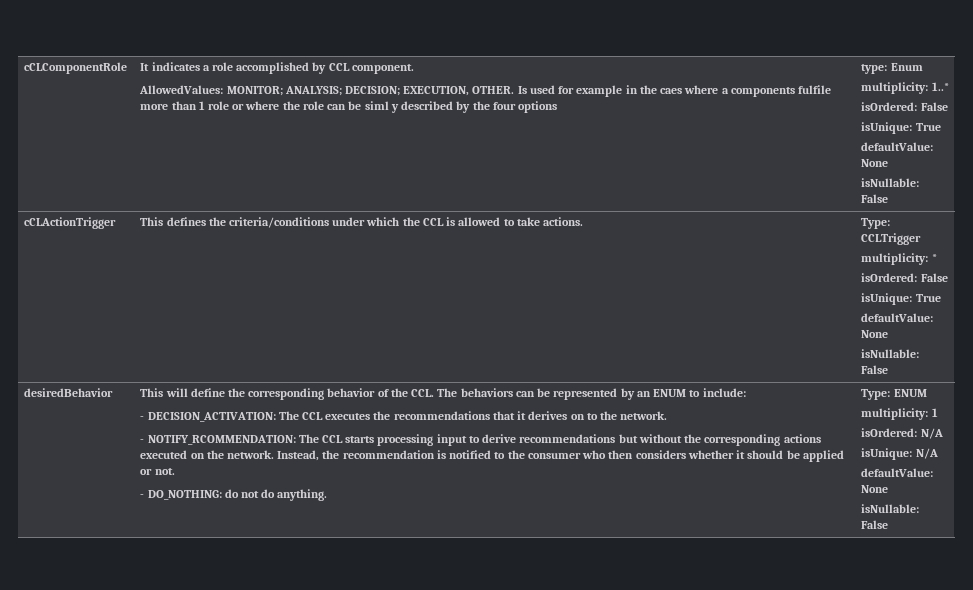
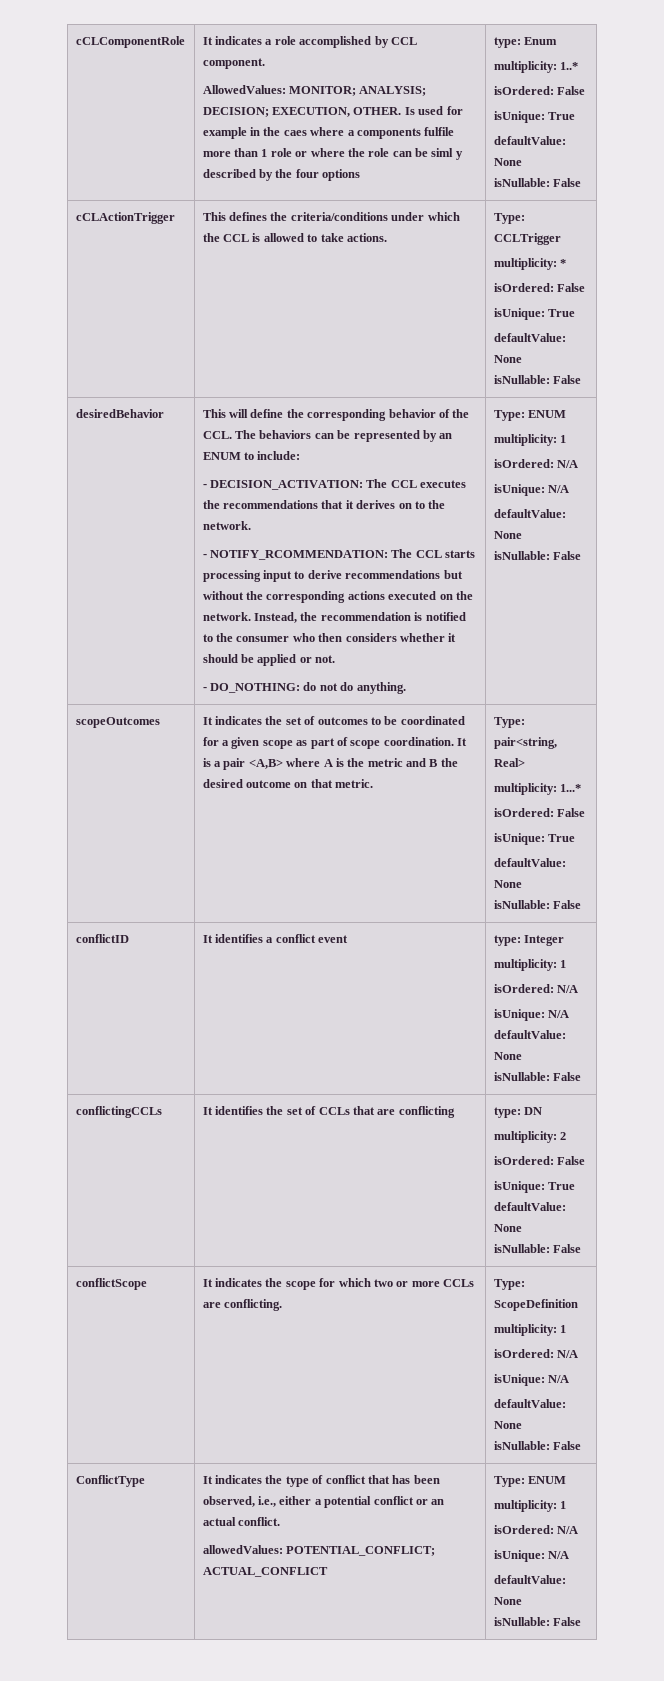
(889, 524) none -> [75,717,160,728] [202,716,465,725] [202,737,468,749] [202,758,458,770] [202,779,374,788] [493,717,525,728] [493,737,557,749] [493,758,525,767] [493,783,582,795] [493,808,586,817] [493,833,576,845] [493,858,566,867] [493,880,522,888] [493,900,582,909] [75,934,129,943] [202,934,349,943] [493,935,565,946] [493,959,567,971] [493,984,579,993] [493,1009,570,1021] [493,1030,566,1039] [493,1052,522,1060] [493,1072,582,1081] [75,1106,162,1118] [202,1106,455,1118] [493,1107,543,1118] [493,1131,567,1143] [493,1156,586,1165] [493,1181,576,1193] [493,1202,566,1211] [493,1224,522,1232] [493,1244,582,1253] [75,1278,147,1290] [202,1278,475,1290] [202,1299,283,1311] [493,1279,525,1290] [493,1299,578,1311] [493,1324,567,1336] [493,1349,579,1358] [493,1374,570,1386] [493,1399,566,1408] [493,1421,522,1429] [493,1441,582,1450] [75,1475,145,1487] [202,1475,440,1487] [202,1496,445,1508] [202,1517,281,1526] [202,1545,436,1556] [202,1567,328,1577] [493,1476,567,1487] [493,1500,567,1512] [493,1525,579,1534] [493,1550,570,1562] [493,1575,566,1584] [493,1597,522,1605] [493,1617,582,1626] // scopeOutcomes | It indicates the set of outcomes to be coordinated for a given scope as part of scope coordination. It is a pair <A,B> where A is the metric and B the desired outcome on that metric. | Type: pair<string, Real> // multiplicity: 1...* // isOrdered: False // isUnique: True // defaultValue: None // isNullable: False // conflictID | It identifies a conflict event | type: Integer // multiplicity: 1 // isOrdered: N/A // isUnique: N/A defaultValue: None // isNullable: False // conflictingCCLs | It identifies the set of CCLs that are conflicting | type: DN // multiplicity: 2 // isOrdered: False // isUnique: True defaultValue: None // isNullable: False // conflictScope | It indicates the scope for which two or more CCLs are conflicting. | Type: ScopeDefinition // multiplicity: 1 // isOrdered: N/A // isUnique: N/A // defaultValue: None // isNullable: False // ConflictType | It indicates the type of conflict that has been observed, i.e., either a potential conflict or an actual conflict. // allowedValues: POTENTIAL_CONFLICT; ACTUAL_CONFLICT | Type: ENUM // multiplicity: 1 // isOrdered: N/A // isUnique: N/A // defaultValue: None // isNullable: False

